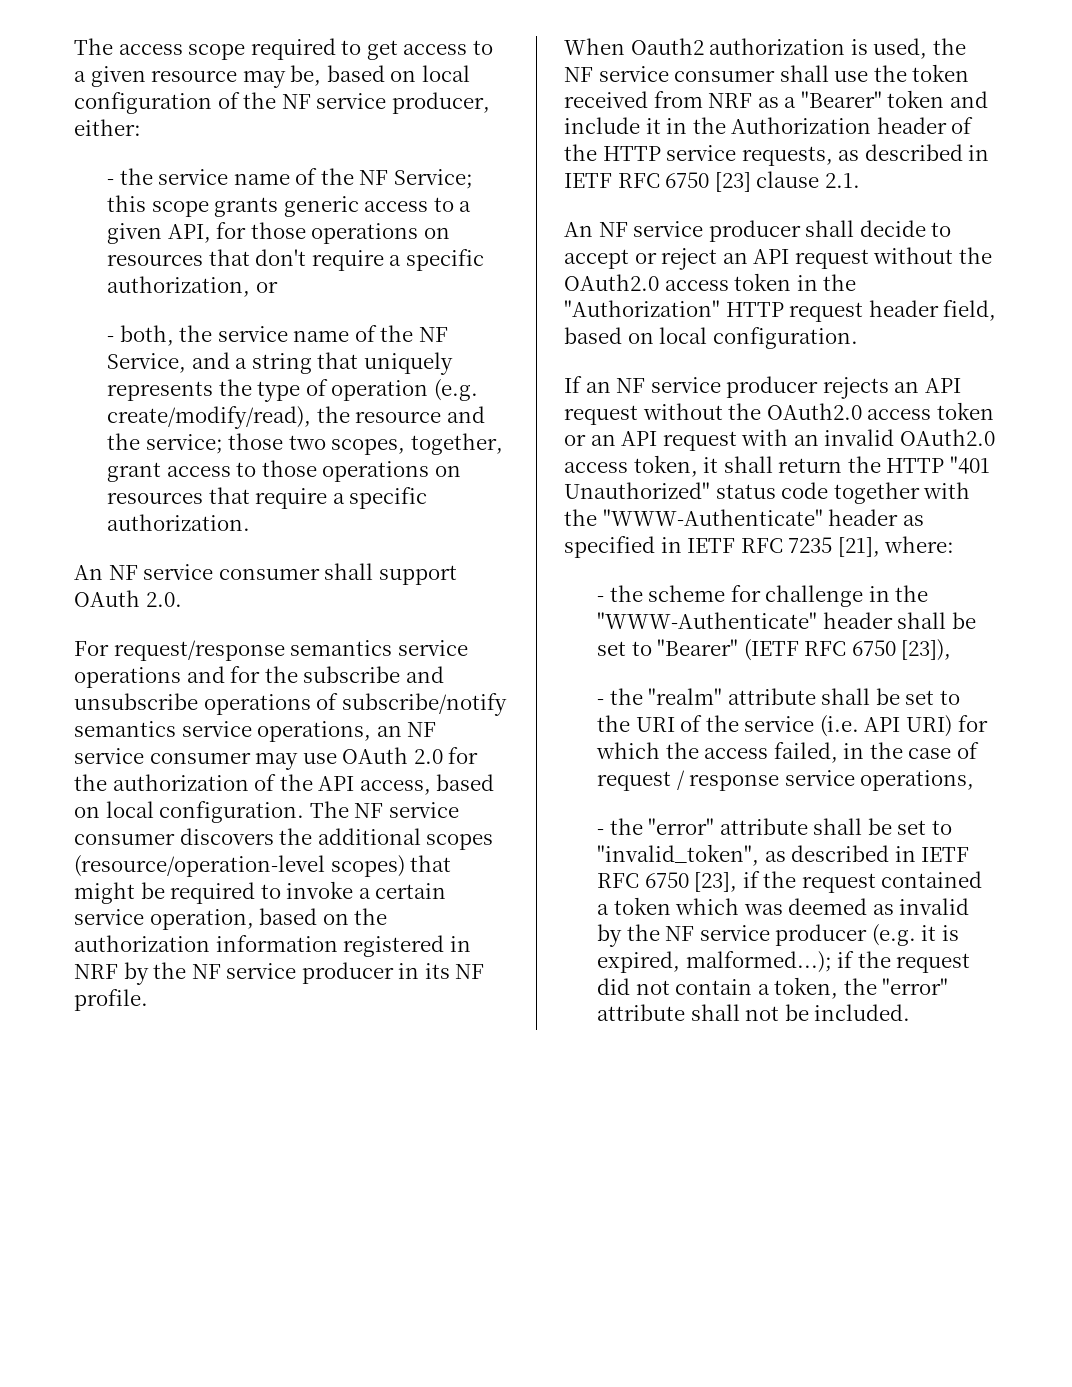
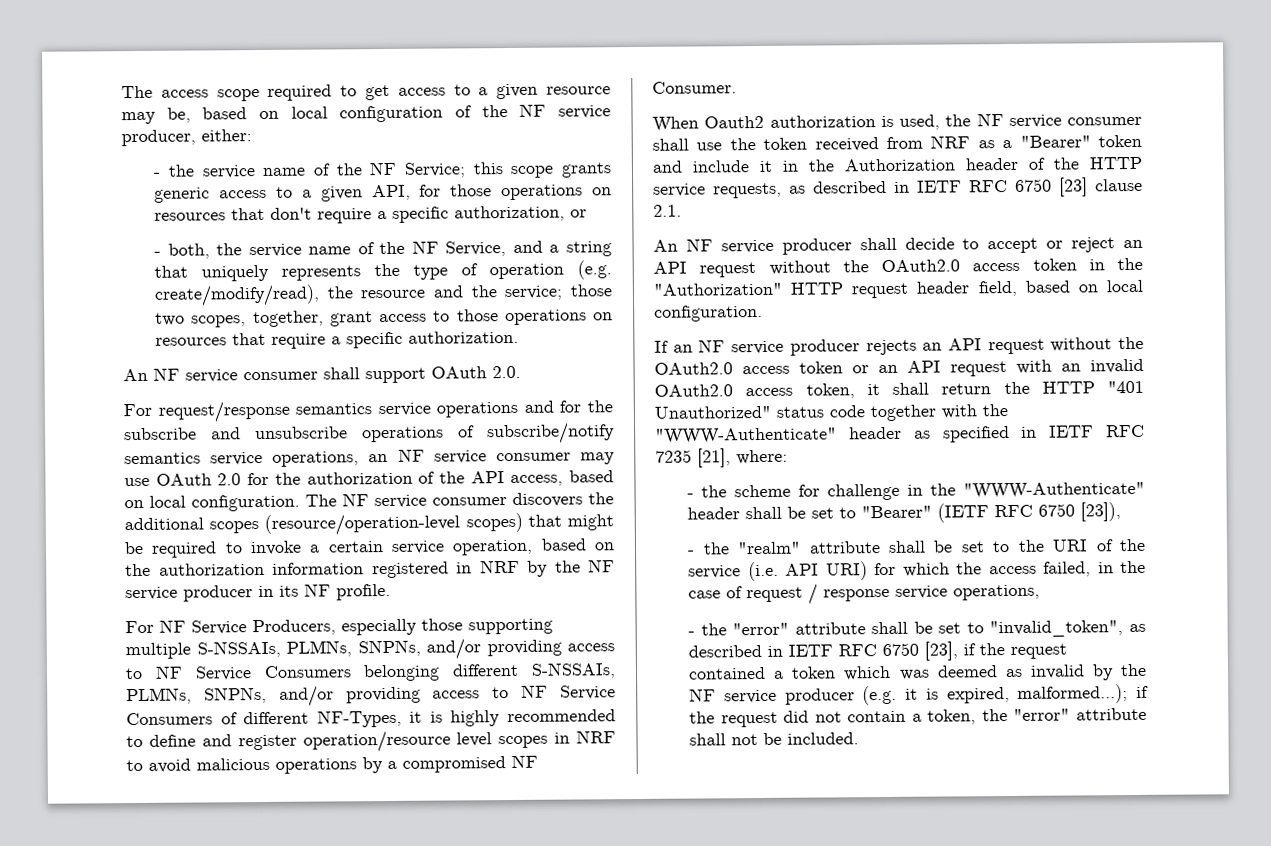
(148, 1000) none -> [125,618,553,636] [125,638,615,660] [125,662,616,682] [126,684,616,707] [126,709,616,728] [126,730,616,753] [126,754,538,774] [652,81,737,94] // For NF Service Producers, especially those supporting multiple S-NSSAIs, PLMNs, SNPNs, and/or providing access to NF Service Consumers belonging different S-NSSAIs, PLMNs, SNPNs, and/or providing access to NF Service Consumers of different NF-Types, it is highly recommended to define and register operation/resource level scopes in NRF to avoid malicious operations by a compromised NF Consumer.

